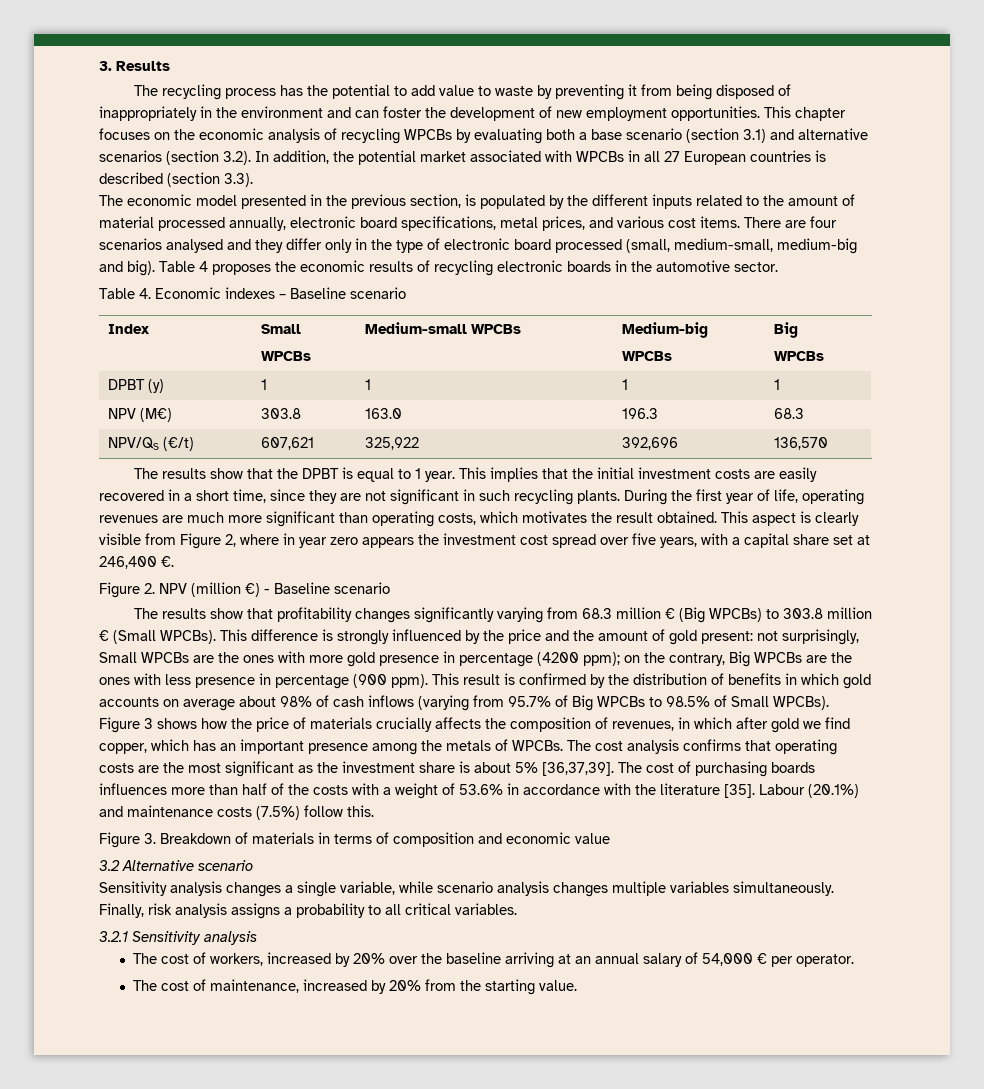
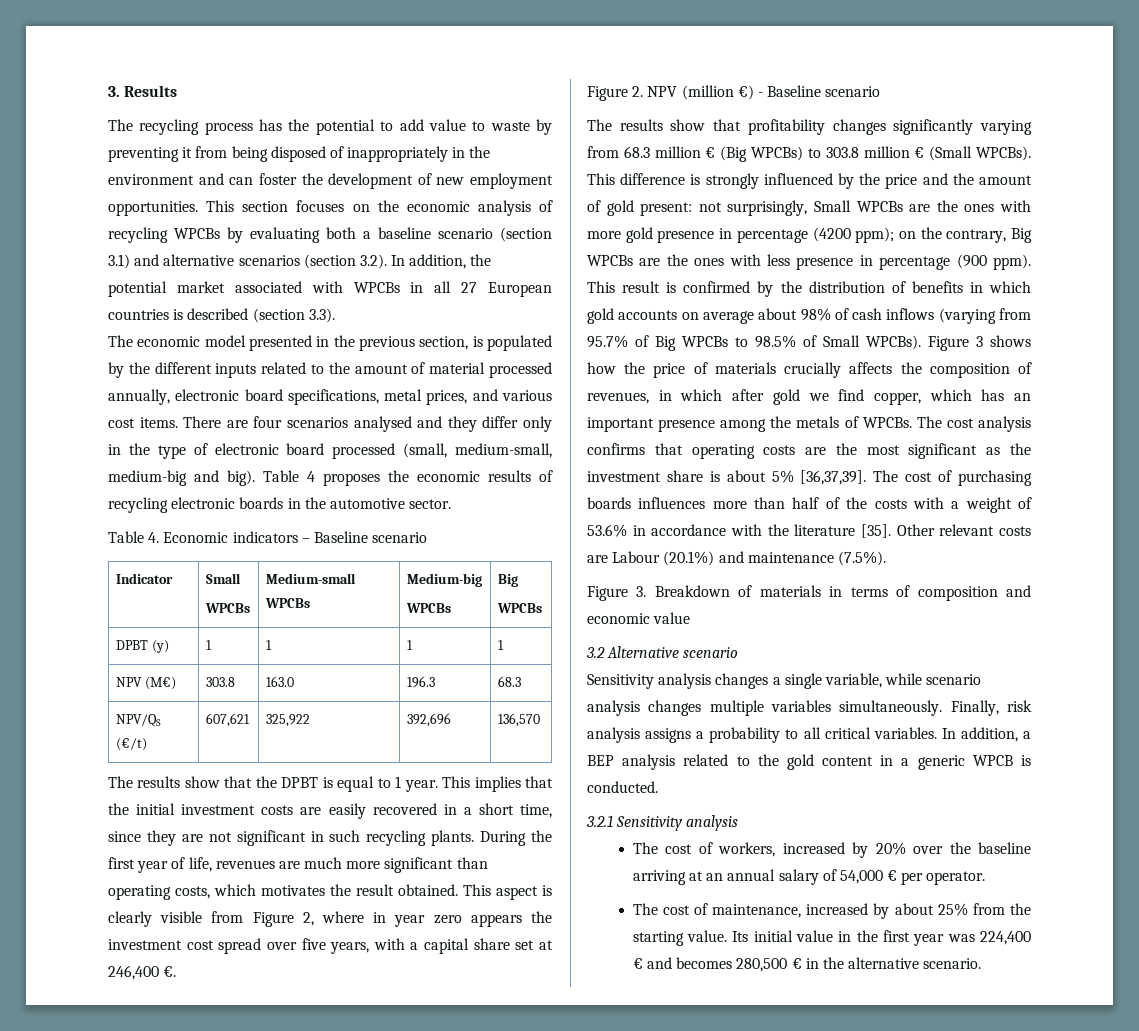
[795,107,846,121] chapter -> [242,201,289,212] section
[591,129,622,140] base -> [378,227,431,239] baseline
[225,287,406,299] [107,324,149,334] indexes – Baseline scenario // Index -> [232,531,428,543] [115,573,173,584] indicators – Baseline scenario // Indicator
[802,489,864,505] operating -> (212, 864) none
[759,784,859,798] [99,805,374,820] Labour (20.1%) and maintenance costs (7.5%) follow this. -> [896,524,1031,536] [587,551,886,566] Other relevant costs are Labour (20.1%) and maintenance (7.5%).
(517, 909) none -> [941,727,1031,742] [587,754,1031,770] [587,781,658,793] In addition, a BEP analysis related to the gold content in a generic WPCB is conducted.
[388,980,421,991] 20% -> [894,903,968,916] about 25%
(577, 985) none -> [732,930,1031,946] [632,957,982,972] Its initial value in the first year was 224,400 € and becomes 280,500 € in the alternative scenario.

